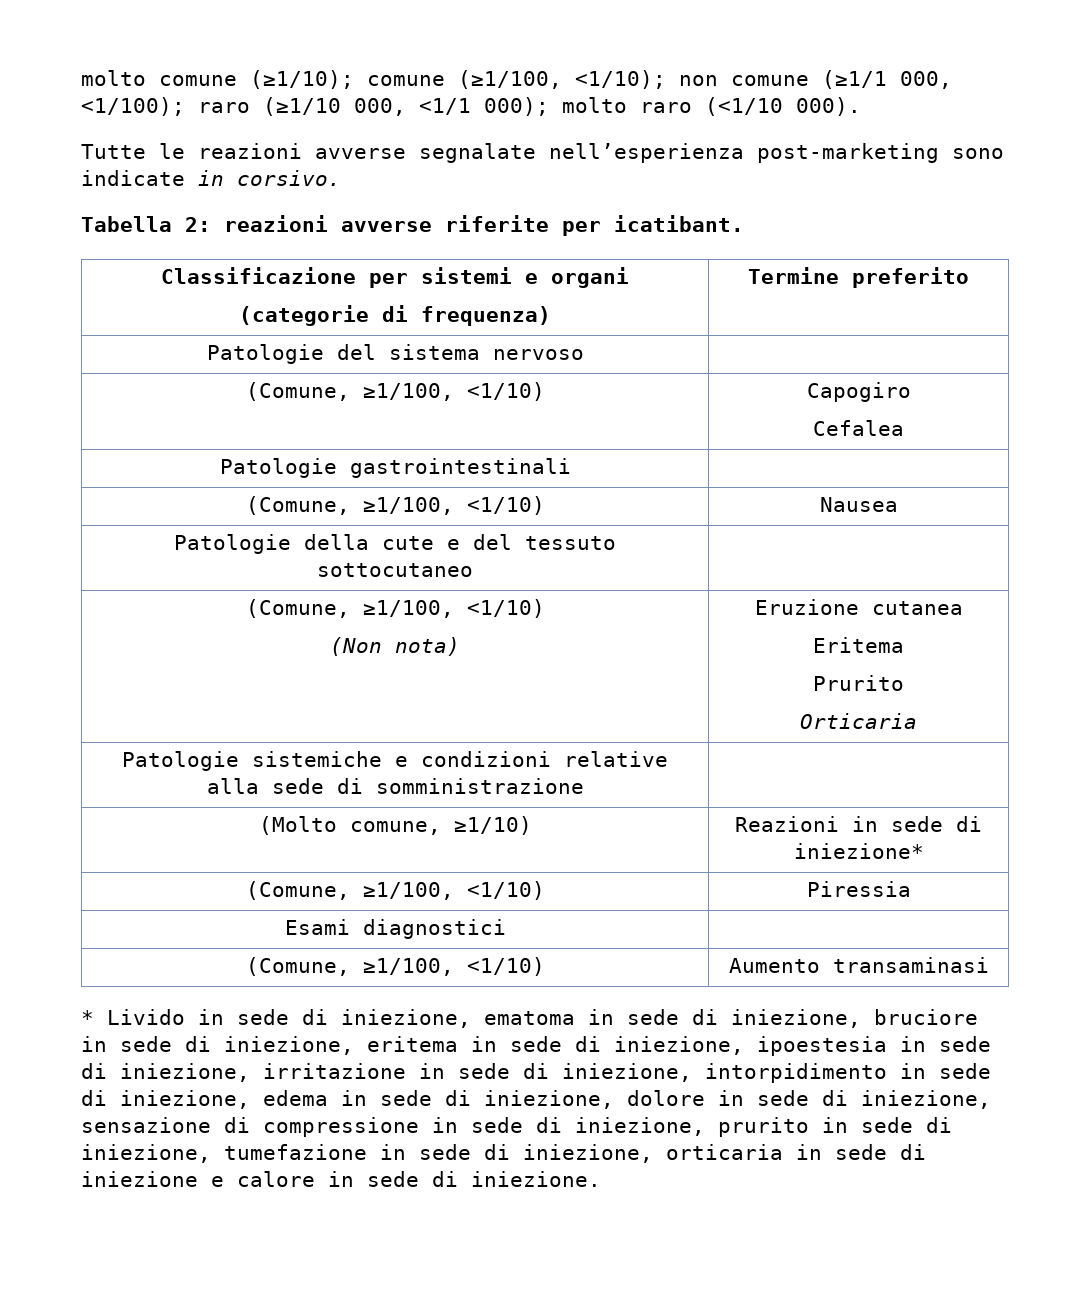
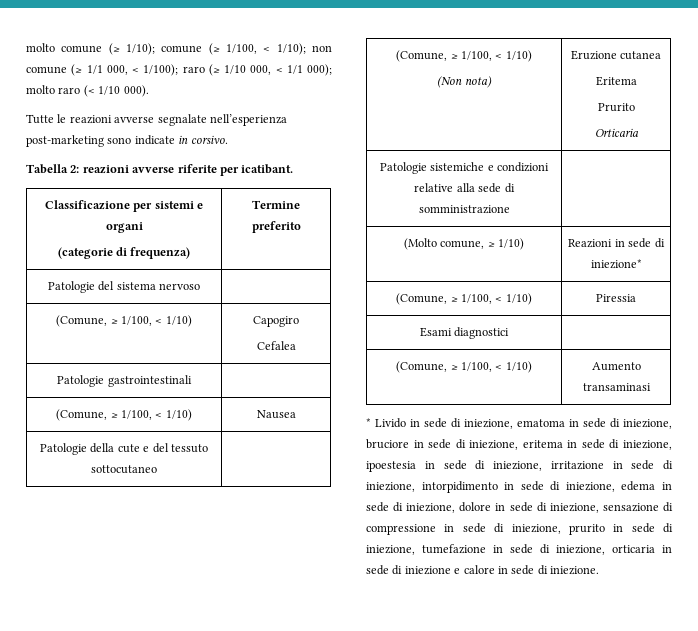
[250,70,952,89] [81,97,471,116] (≥1/10); comune (≥1/100, <1/10); non comune (≥1/1 000, <1/100); raro (≥1/10 000, <1/1 -> [108,43,333,55] [26,64,303,76] (≥ 1/10); comune (≥ 1/100, < 1/10); non comune (≥ 1/1 000, < 1/100); raro (≥ 1/10 000, < 1/1
[705,97,783,116] (<1/10 -> [83,85,121,97] (< 1/10
[362,382,545,401] ≥1/100, <1/10) -> [110,315,192,327] ≥ 1/100, < 1/10)
[362,496,545,515] ≥1/100, <1/10) -> [110,409,192,421] ≥ 1/100, < 1/10)
[362,599,545,618] ≥1/100, <1/10) -> [450,50,532,62] ≥ 1/100, < 1/10)
[453,816,532,835] ≥1/10) -> [487,238,525,250] ≥ 1/10)
[362,881,545,900] ≥1/100, <1/10) -> [450,293,532,305] ≥ 1/100, < 1/10)
[362,957,545,976] ≥1/100, <1/10) -> [450,361,532,373] ≥ 1/100, < 1/10)

